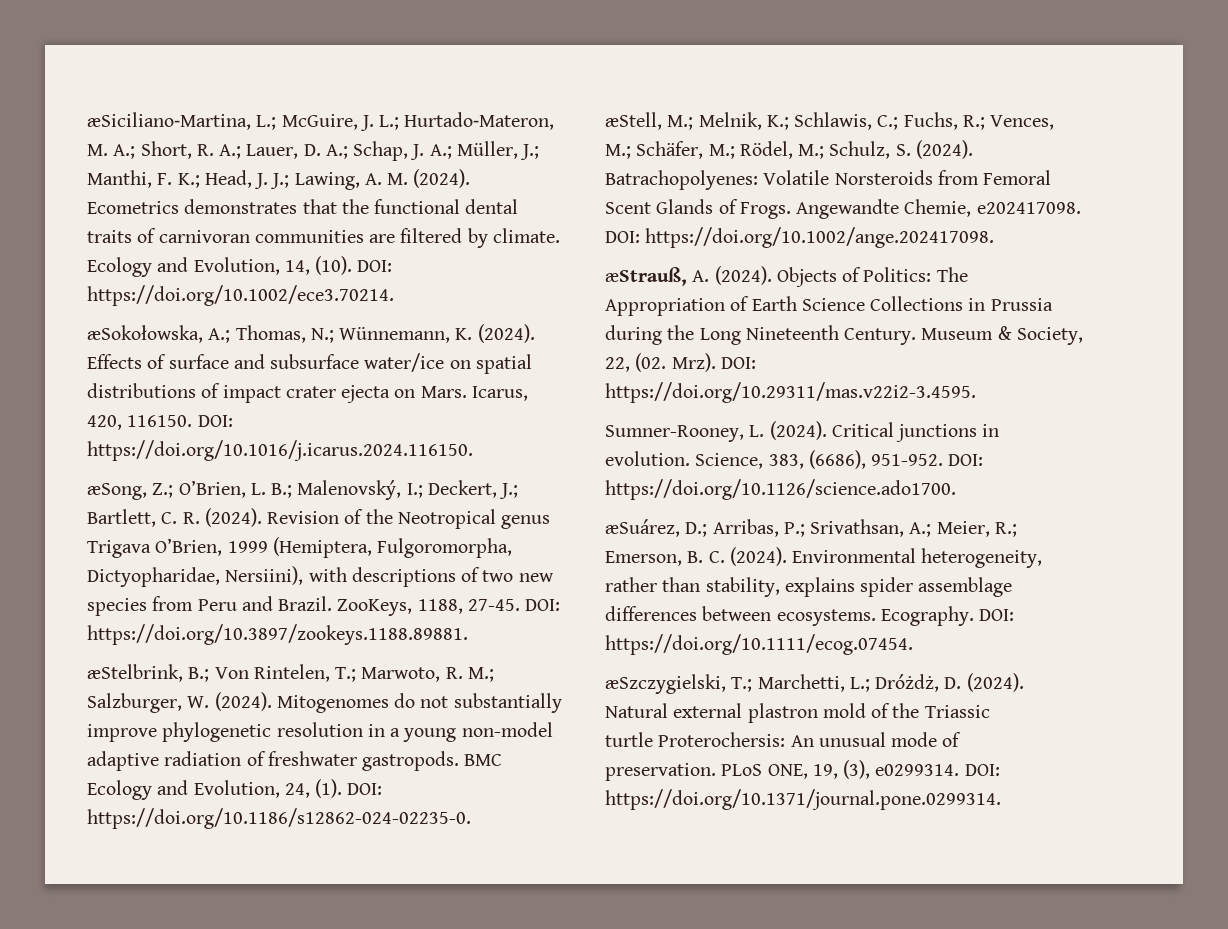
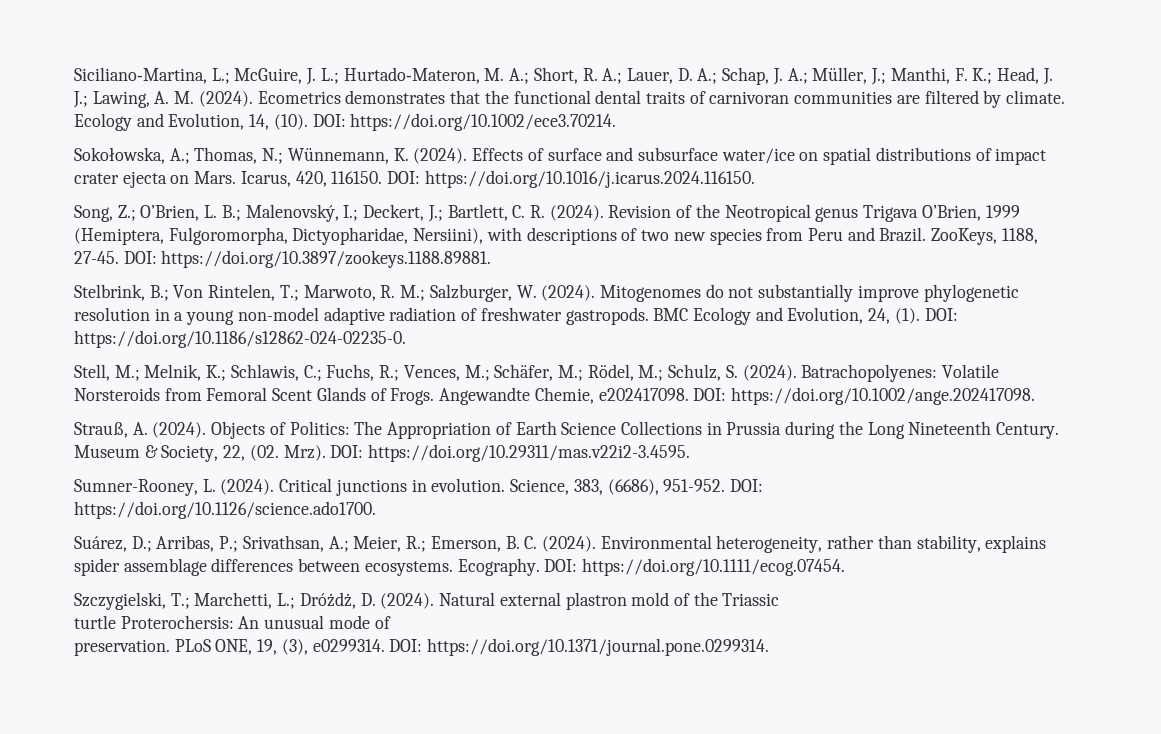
[87,112,251,130] æSiciliano‐Martina, -> [74,67,207,84] Siciliano‐Martina,
[87,325,203,343] æSokołowska, -> [74,147,165,164] Sokołowska,
[87,483,147,500] æSong, -> [74,205,113,222] Song,
[87,664,183,682] æStelbrink, -> [74,284,145,301] Stelbrink,
[605,112,662,130] æStell, -> [74,364,110,381] Stell,
[605,267,687,286] æStrauß, -> [74,422,128,438] Strauß,
[605,519,680,537] æSuárez, -> [74,536,127,552] Suárez,
[605,674,726,694] æSzczygielski, -> [74,592,166,610] Szczygielski,

